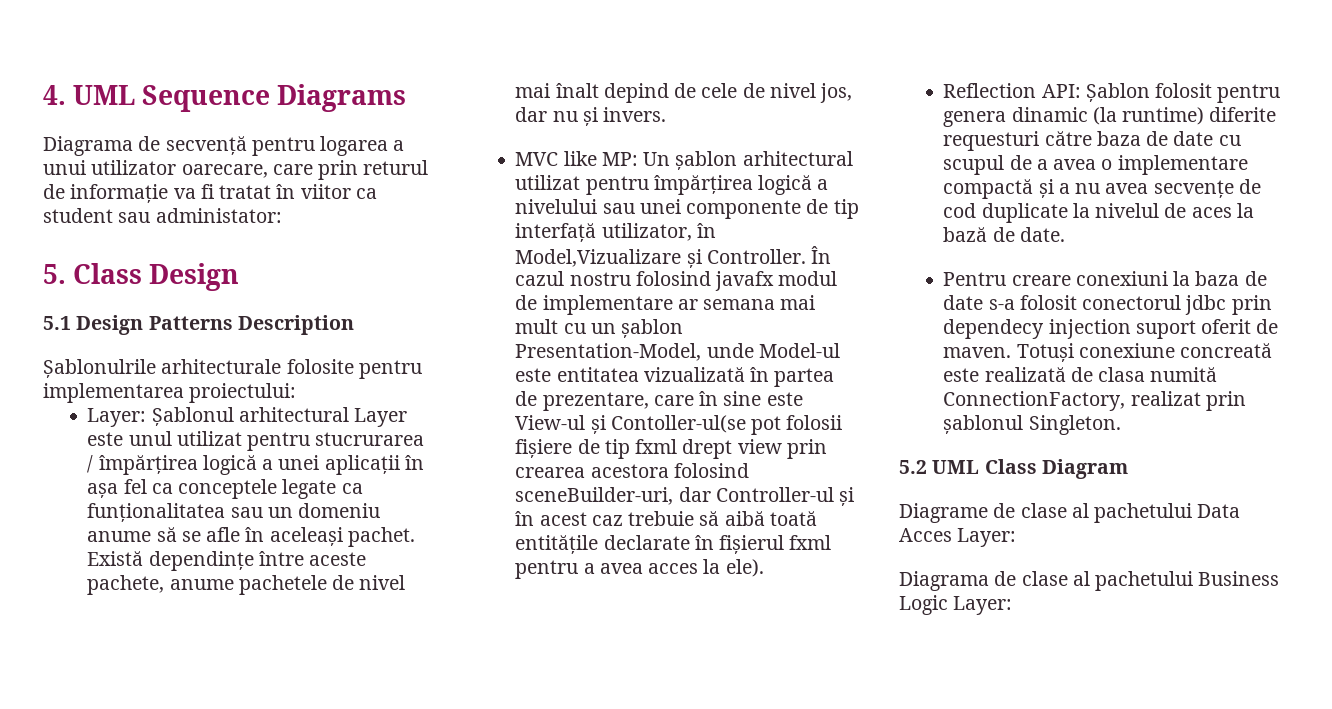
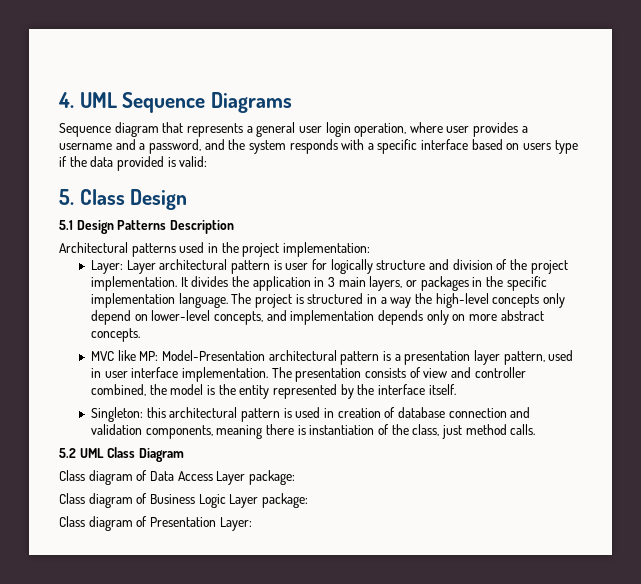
[43,136,405,156] [43,160,429,180] [43,184,377,203] [43,208,282,223] Diagrama de secvență pentru logarea a unui utilizator oarecare, care prin returul de informație va fi tratat în viitor ca student sau administator: -> [59,122,528,137] [59,139,578,154] [59,156,208,171] Sequence diagram that represents a general user login operation, where user provides a username and a password, and the system responds with a specific interface based on users type if the data provided is valid:
[43,359,422,379] [43,383,297,403] [87,407,408,427] [87,431,425,451] [87,455,424,475] [87,479,363,499] [87,503,381,522] [87,527,415,547] [87,551,367,571] [87,575,406,595] [515,83,853,103] [515,107,667,126] [515,151,853,170] [515,175,829,195] [515,199,859,219] [515,223,716,242] [515,246,832,268] [515,271,838,291] [515,295,816,315] [515,319,684,338] [515,343,840,361] [515,367,835,387] [515,391,803,411] [515,415,843,435] [515,439,827,459] [515,463,749,478] [515,487,855,506] [515,511,817,526] [515,535,832,554] [515,559,764,579] [943,83,1281,103] [943,107,1277,127] [943,131,1241,151] [943,155,1248,175] [943,179,1261,199] [943,203,1254,223] [943,227,1065,242] [943,271,1267,286] [943,295,1272,315] [943,319,1279,339] [943,343,1273,362] [943,367,1218,382] [943,391,1246,411] [943,415,1121,435] [899,459,1128,479] [899,503,1241,523] [899,528,1017,547] [899,571,1280,591] [899,595,948,615] Șablonulrile arhitecturale folosite pentru implementarea proiectului: // Layer: Șablonul arhitectural Layer este unul utilizat pentru stucrurarea / împărțirea logică a unei aplicații în așa fel ca conceptele legate ca funționalitatea sau un domeniu anume să se afle în aceleași pachet. Există dependințe între aceste pachete, anume pachetele de nivel mai înalt depind de cele de nivel jos, dar nu și invers. // MVC like MP: Un șablon arhitectural utilizat pentru împărțirea logică a nivelului sau unei componente de tip interfață utilizator, în Model,Vizualizare și Controller. În cazul nostru folosind javafx modul de implementare ar semana mai mult cu un șablon Presentation-Model, unde Model-ul este entitatea vizualizată în partea de prezentare, care în sine este View-ul și Contoller-ul(se pot folosii fișiere de tip fxml drept view prin crearea acestora folosind sceneBuilder-uri, dar Controller-ul și în acest caz trebuie să aibă toată entitățile declarate în fișierul fxml pentru a avea acces la ele). // Reflection API: Șablon folosit pentru genera dinamic (la runtime) diferite requesturi către baza de date cu scupul de a avea o implementare compactă și a nu avea secvențe de cod duplicate la nivelul de aces la bază de date. // Pentru creare conexiuni la baza de date s-a folosit conectorul jdbc prin dependecy injection suport oferit de maven. Totuși conexiune concreată este realizată de clasa numită ConnectionFactory, realizat prin șablonul Singleton. // 5.2 UML Class Diagram // Diagrame de clase al pachetului Data Acces Layer: // Diagrama de clase al pachetului Business Logic -> [59,242,370,257] [91,259,568,274] [91,276,547,291] [91,293,565,308] [91,310,544,325] [91,328,141,342] [91,350,574,365] [91,367,526,382] [91,384,456,399] [91,407,531,422] [91,424,536,439] [59,447,184,462] [59,470,295,485] [59,493,308,508] [59,516,216,531] Architectural patterns used in the project implementation: // Layer: Layer architectural pattern is user for logically structure and division of the project implementation. It divides the application in 3 main layers, or packages in the specific implementation language. The project is structured in a way the high-level concepts only depend on lower-level concepts, and implementation depends only on more abstract concepts. // MVC like MP: Model-Presentation architectural pattern is a presentation layer pattern, used in user interface implementation. The presentation consists of view and controller combined, the model is the entity represented by the interface itself. // Singleton: this architectural pattern is used in creation of database connection and validation components, meaning there is instantiation of the class, just method calls. // 5.2 UML Class Diagram // Class diagram of Data Access Layer package: // Class diagram of Business Logic Layer package: // Class diagram of Presentation

